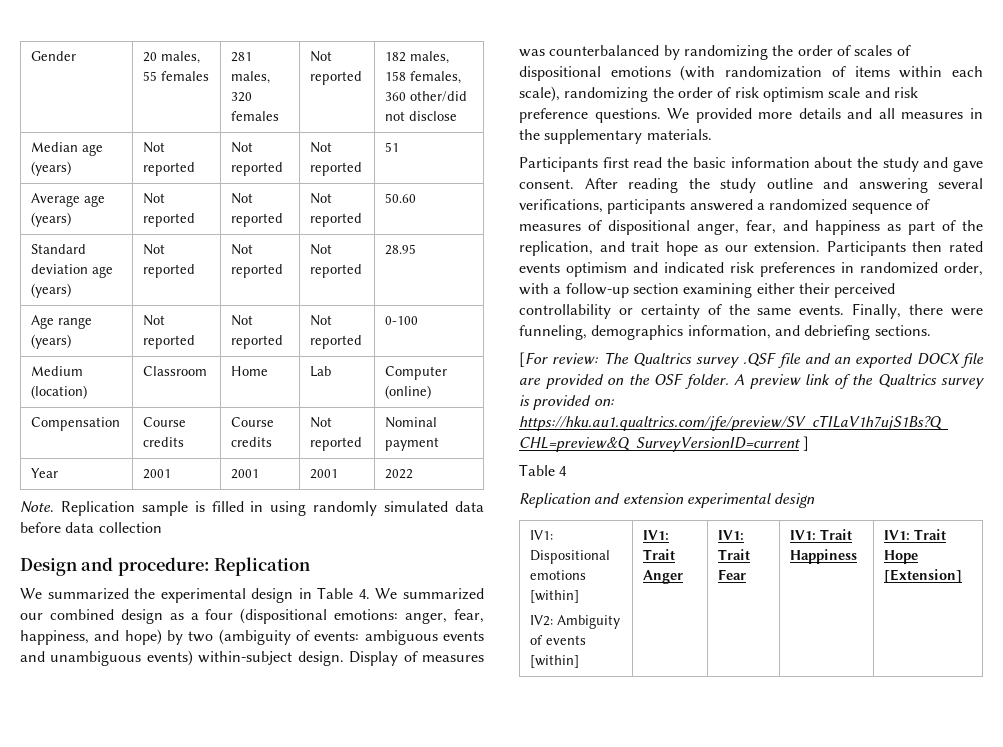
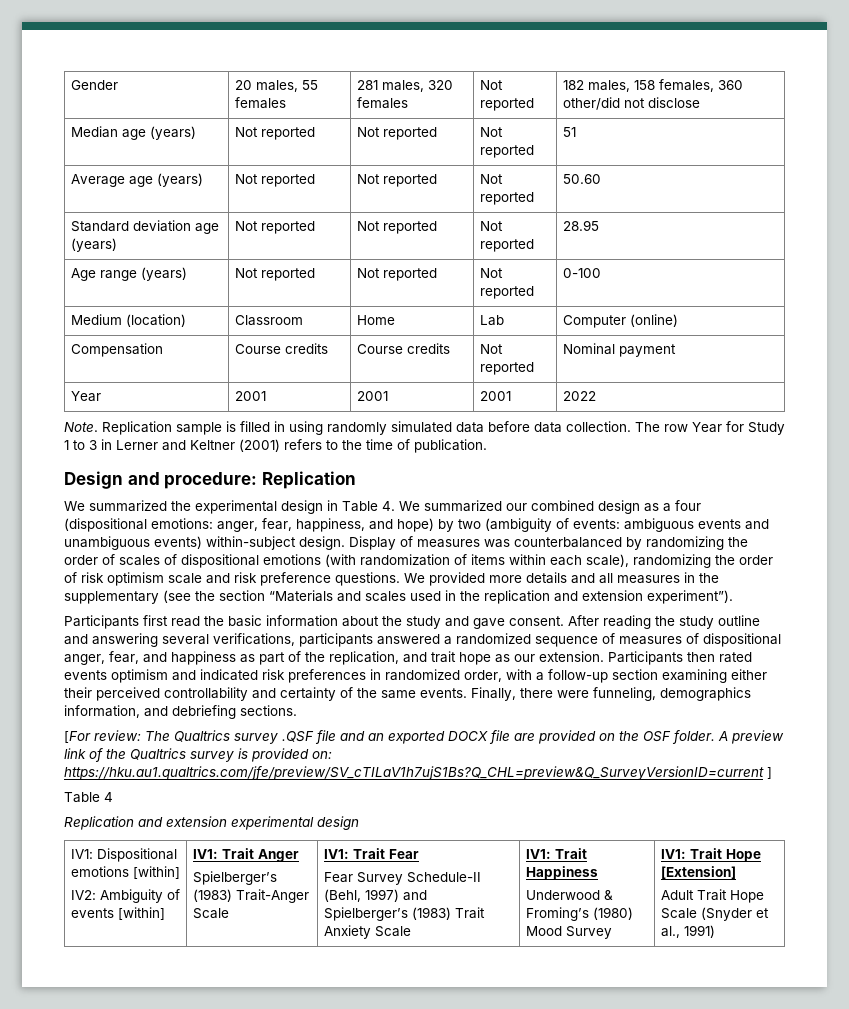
[98,522,162,533] collection -> [566,421,785,435] [64,439,487,453] collection. The row Year for Study 1 to 3 in Lerner and Keltner (2001) refers to the time of publication.
[646,129,712,140] materials. -> [163,590,733,604] (see the section “Materials and scales used in the replication and extension experiment”).
[618,308,633,315] or -> [252,688,276,699] and
(683, 577) none -> [192,871,277,885] [192,889,309,903] [192,908,229,919] // Spielberger’s (1983) Trait-Anger Scale
[789,529,852,540] [789,549,857,564] [883,529,946,540] [883,550,918,564] [883,569,962,583] | IV1: Trait Happiness | IV1: Trait Hope [Extension] -> [323,872,481,885] [323,889,427,902] [323,907,485,921] [323,925,411,939] [525,848,587,859] [525,866,598,880] [525,890,613,900] [525,907,633,921] [525,926,612,939] [660,848,761,862] [660,866,736,879] [660,889,764,903] [660,907,769,921] [660,925,715,938] // Fear Survey Schedule-II (Behl, 1997) and Spielberger’s (1983) Trait Anxiety Scale | IV1: Trait Happiness // Underwood & Froming’s (1980) Mood Survey | IV1: Trait Hope [Extension] // Adult Trait Hope Scale (Snyder et al., 1991)

